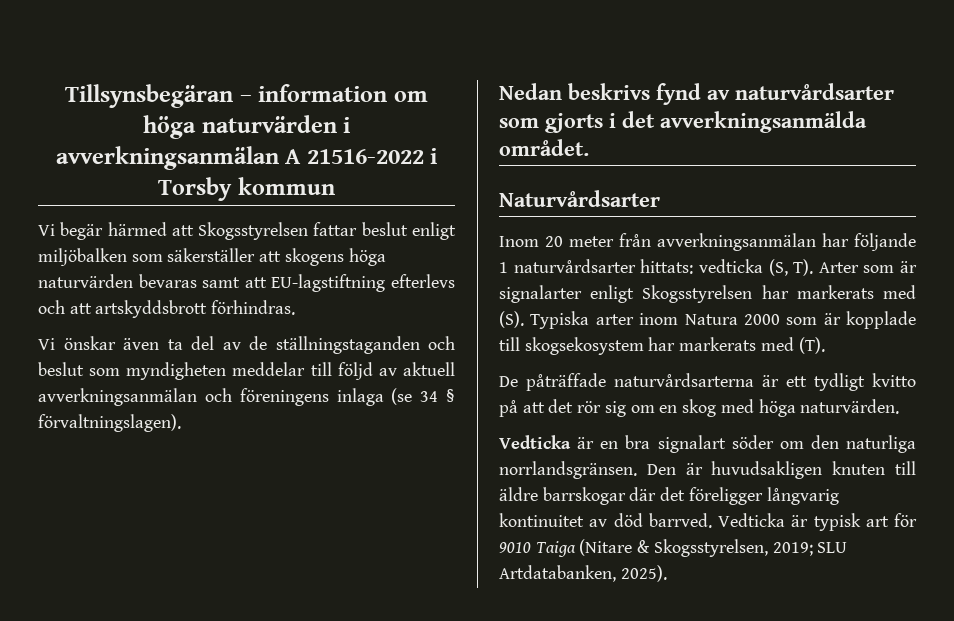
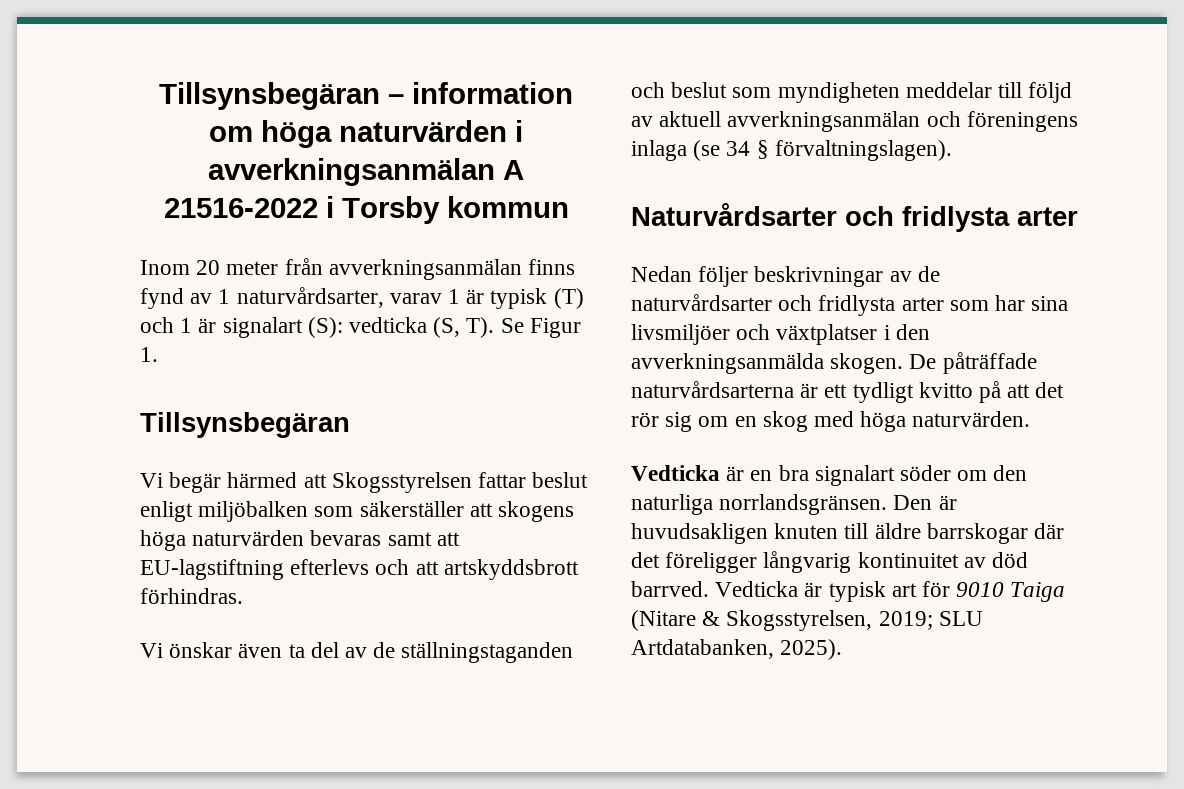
(335, 186) none -> [140,258,576,280] [140,287,584,309] [140,317,581,338] [140,347,158,362] [140,412,350,438] // Inom 20 meter från avverkningsanmälan finns fynd av 1 naturvårdsarter, varav 1 är typisk (T) och 1 är signalart (S): vedticka (S, T). Se Figur 1. // Tillsynsbegäran
[499,83,894,105] [499,111,867,133] [499,139,589,156] [499,190,660,207] [499,233,916,251] [499,259,917,276] [499,285,916,303] [499,311,916,329] [499,337,825,355] Nedan beskrivs fynd av naturvårdsarter som gjorts i det avverkningsanmälda området. // Naturvårdsarter // Inom 20 meter från avverkningsanmälan har följande 1 naturvårdsarter hittats: vedticka (S, T). Arter som är signalarter enligt Skogsstyrelsen har markerats med (S). Typiska arter inom Natura 2000 som är kopplade till skogsekosystem har markerats med (T). // -> [631,203,1078,232] [631,266,940,287] [631,294,1069,316] [631,324,930,345] [631,353,904,374] Naturvårdsarter och fridlysta arter // Nedan följer beskrivningar av de naturvårdsarter och fridlysta arter som har sina livsmiljöer och växtplatser i den avverkningsanmälda skogen.

